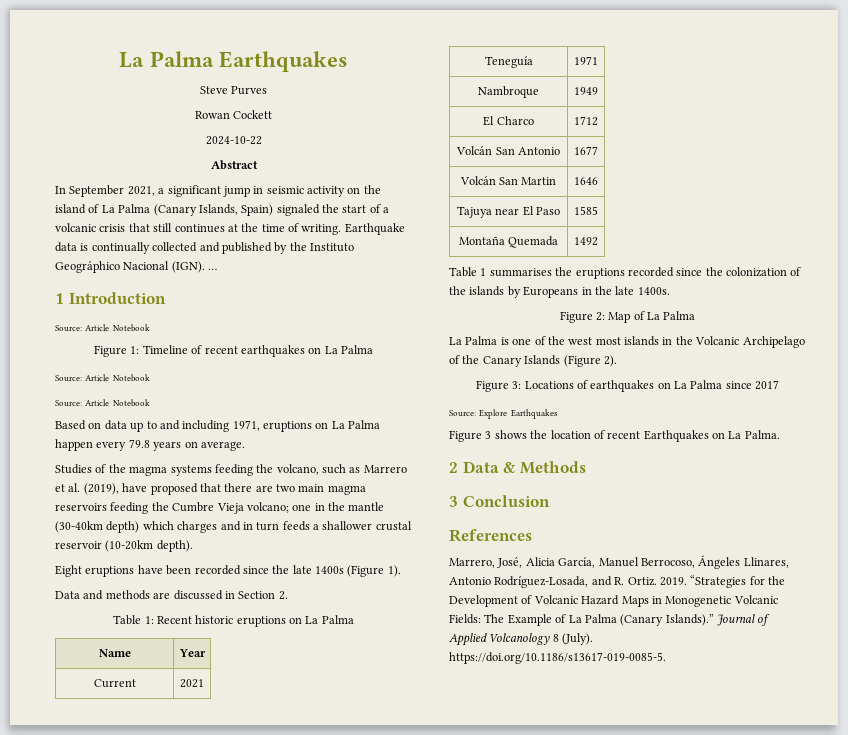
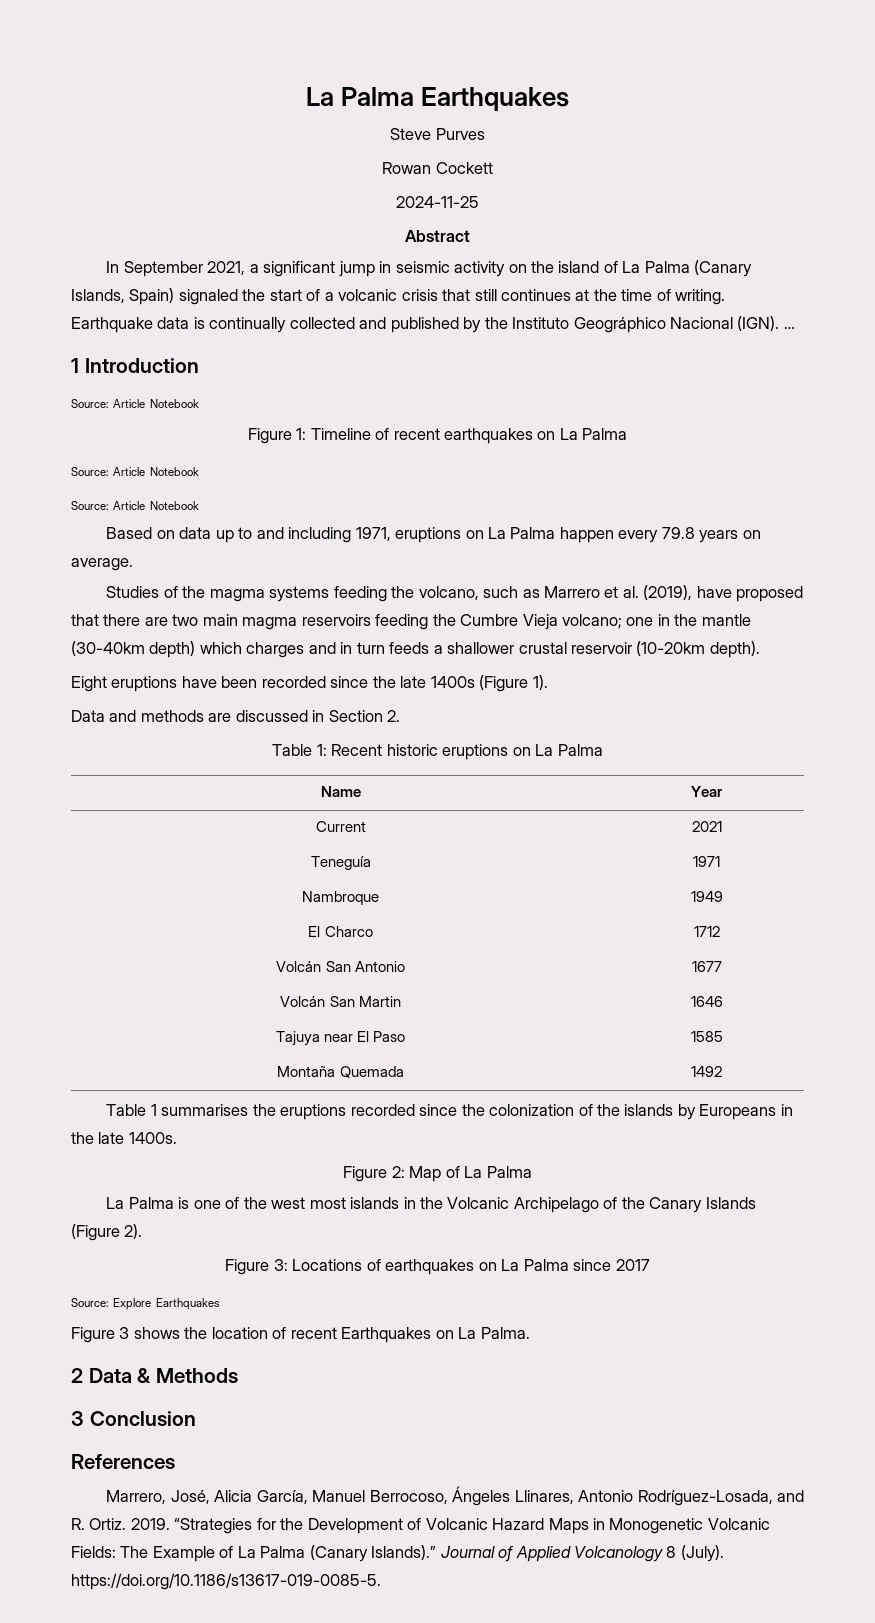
[205,136,262,145] 2024-10-22 -> [396,196,479,208] 2024-11-25

